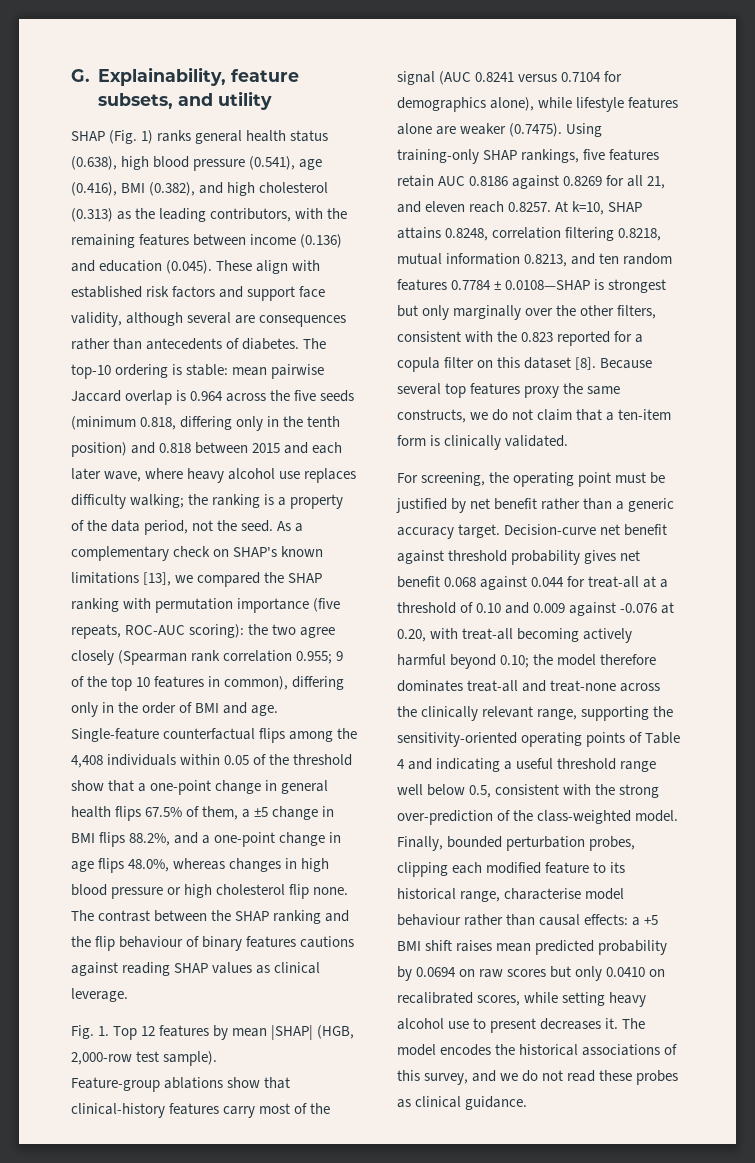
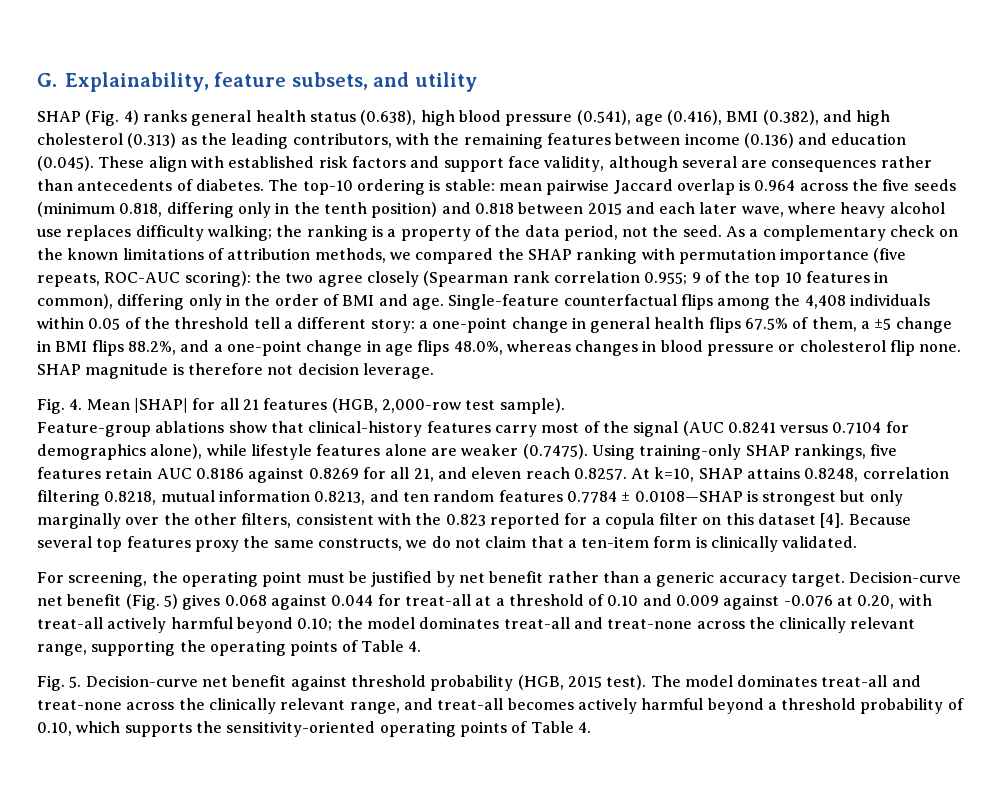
[141,130,154,144] 1) -> [123,110,139,125] 4)
[233,547,278,557] SHAP's -> [37,248,63,260] the
[143,572,172,586] [13], -> [207,248,386,263] of attribution methods,
[71,780,135,792] show that -> [253,317,415,333] tell a different story:
[301,858,330,872] high -> (657, 346) none
[184,884,213,898] high -> (796, 348) none
[71,910,350,924] [71,936,355,951] [71,962,321,976] [71,988,128,1002] [71,1025,314,1040] The contrast between the SHAP ranking and the flip behaviour of binary features cautions against reading SHAP values as clinical leverage. // Fig. 1. Top 12 features by mean |SHAP| -> [37,363,434,379] [37,398,328,414] SHAP magnitude is therefore not decision leverage. // Fig. 4. Mean |SHAP| for all 21 features
[575,357,597,370] [8]. -> [820,513,845,528] [4].
[397,550,641,565] [397,576,440,588] against threshold probability gives net benefit -> [125,594,221,610] (Fig. 5) gives
[517,628,580,642] becoming -> (103, 623) none
[600,654,657,665] therefore -> (415, 623) none
(674, 711) none -> [209,640,422,656] [37,675,921,691] [37,698,964,714] [37,721,222,737] operating points of Table 4. // Fig. 5. Decision-curve net benefit against threshold probability (HGB, 2015 test). The model dominates treat-all and treat-none across the clinically relevant range, and treat-all becomes actively harmful beyond a threshold probability of 0.10, which supports the
[397,758,657,772] [397,784,660,798] [397,810,679,825] [397,836,636,851] [397,862,626,877] [397,888,625,902] [397,914,659,926] [397,940,668,955] [397,966,666,981] [397,992,647,1007] [397,1018,646,1033] [397,1044,678,1056] [397,1070,679,1085] [397,1096,528,1110] 4 and indicating a useful threshold range well below 0.5, consistent with the strong over-prediction of the class-weighted model. Finally, bounded perturbation probes, clipping each modified feature to its historical range, characterise model behaviour rather than causal effects: a +5 BMI shift raises mean predicted probability by 0.0694 on raw scores but only 0.0410 on recalibrated scores, while setting heavy alcohol use to present decreases it. The model encodes the historical associations of this survey, and we do not read these probes as clinical guidance. -> [577,722,591,733] 4.

